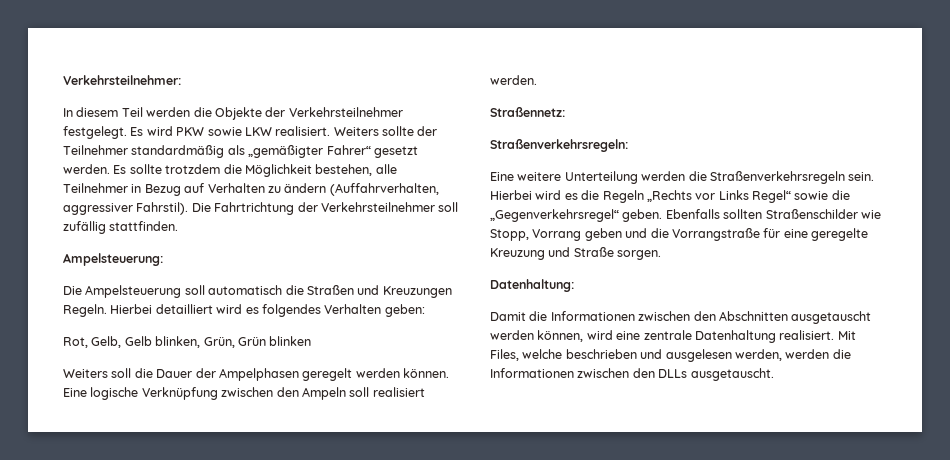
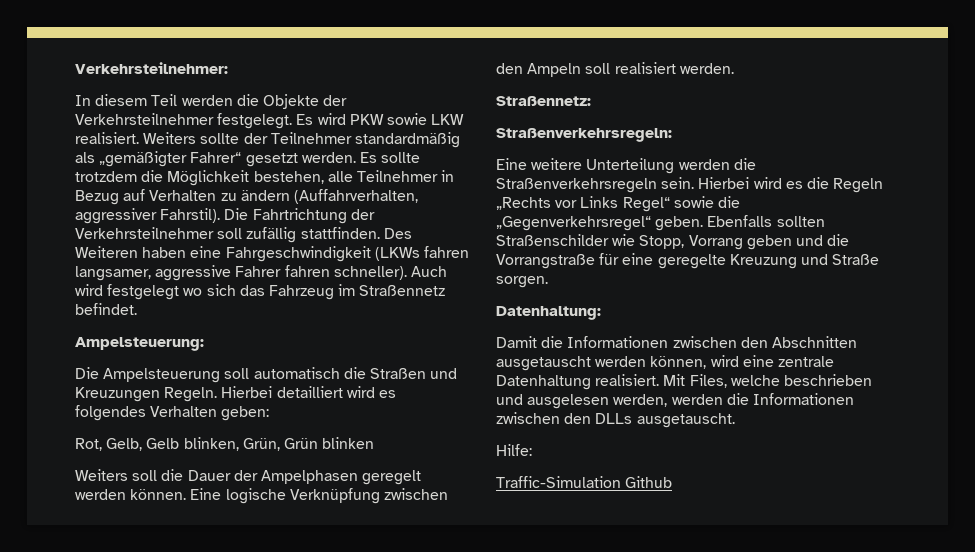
(179, 226) none -> [383,228,412,239] [75,246,469,262] [75,265,447,281] [75,284,446,300] [75,303,137,315] Des Weiteren haben eine Fahrgeschwindigkeit (LKWs fahren langsamer, aggressive Fahrer fahren schneller). Auch wird festgelegt wo sich das Fahrzeug im Straßennetz befindet.
(774, 374) none -> [496,444,532,456] [496,476,673,488] // Hilfe: // Traffic-Simulation Github

